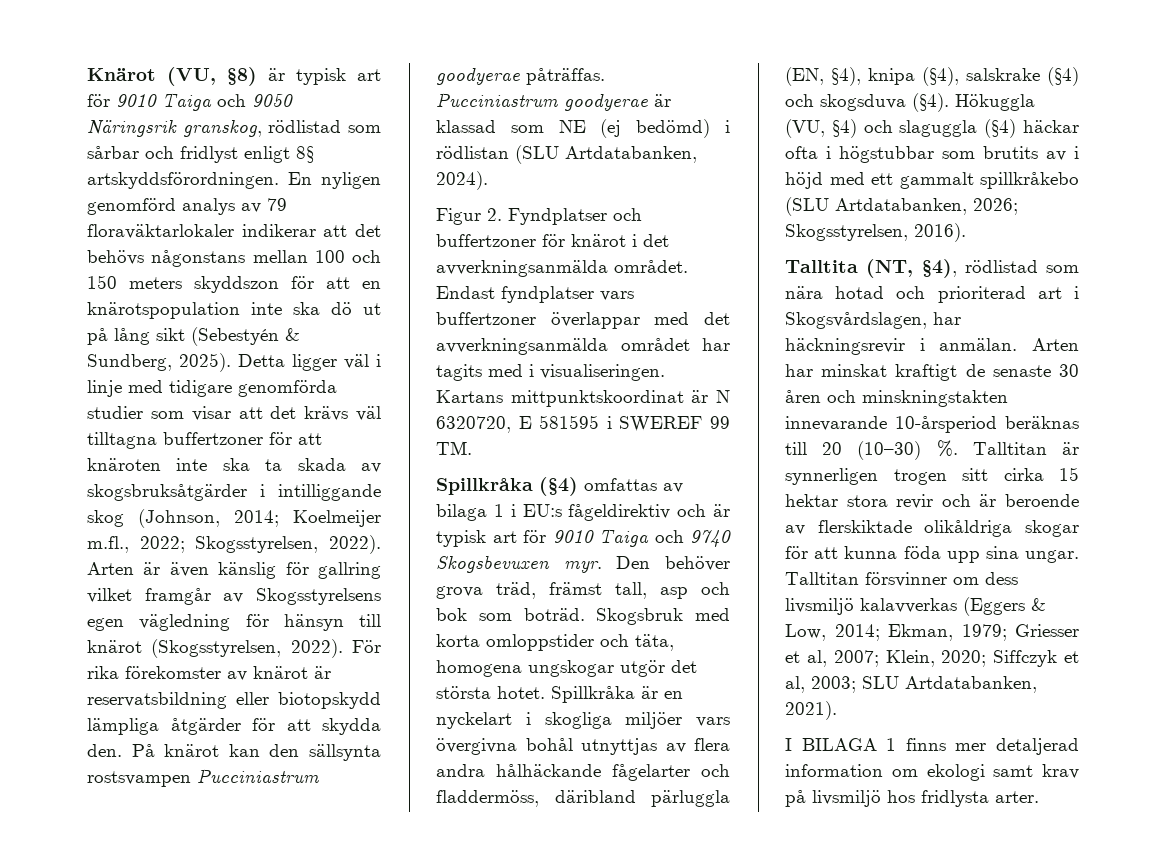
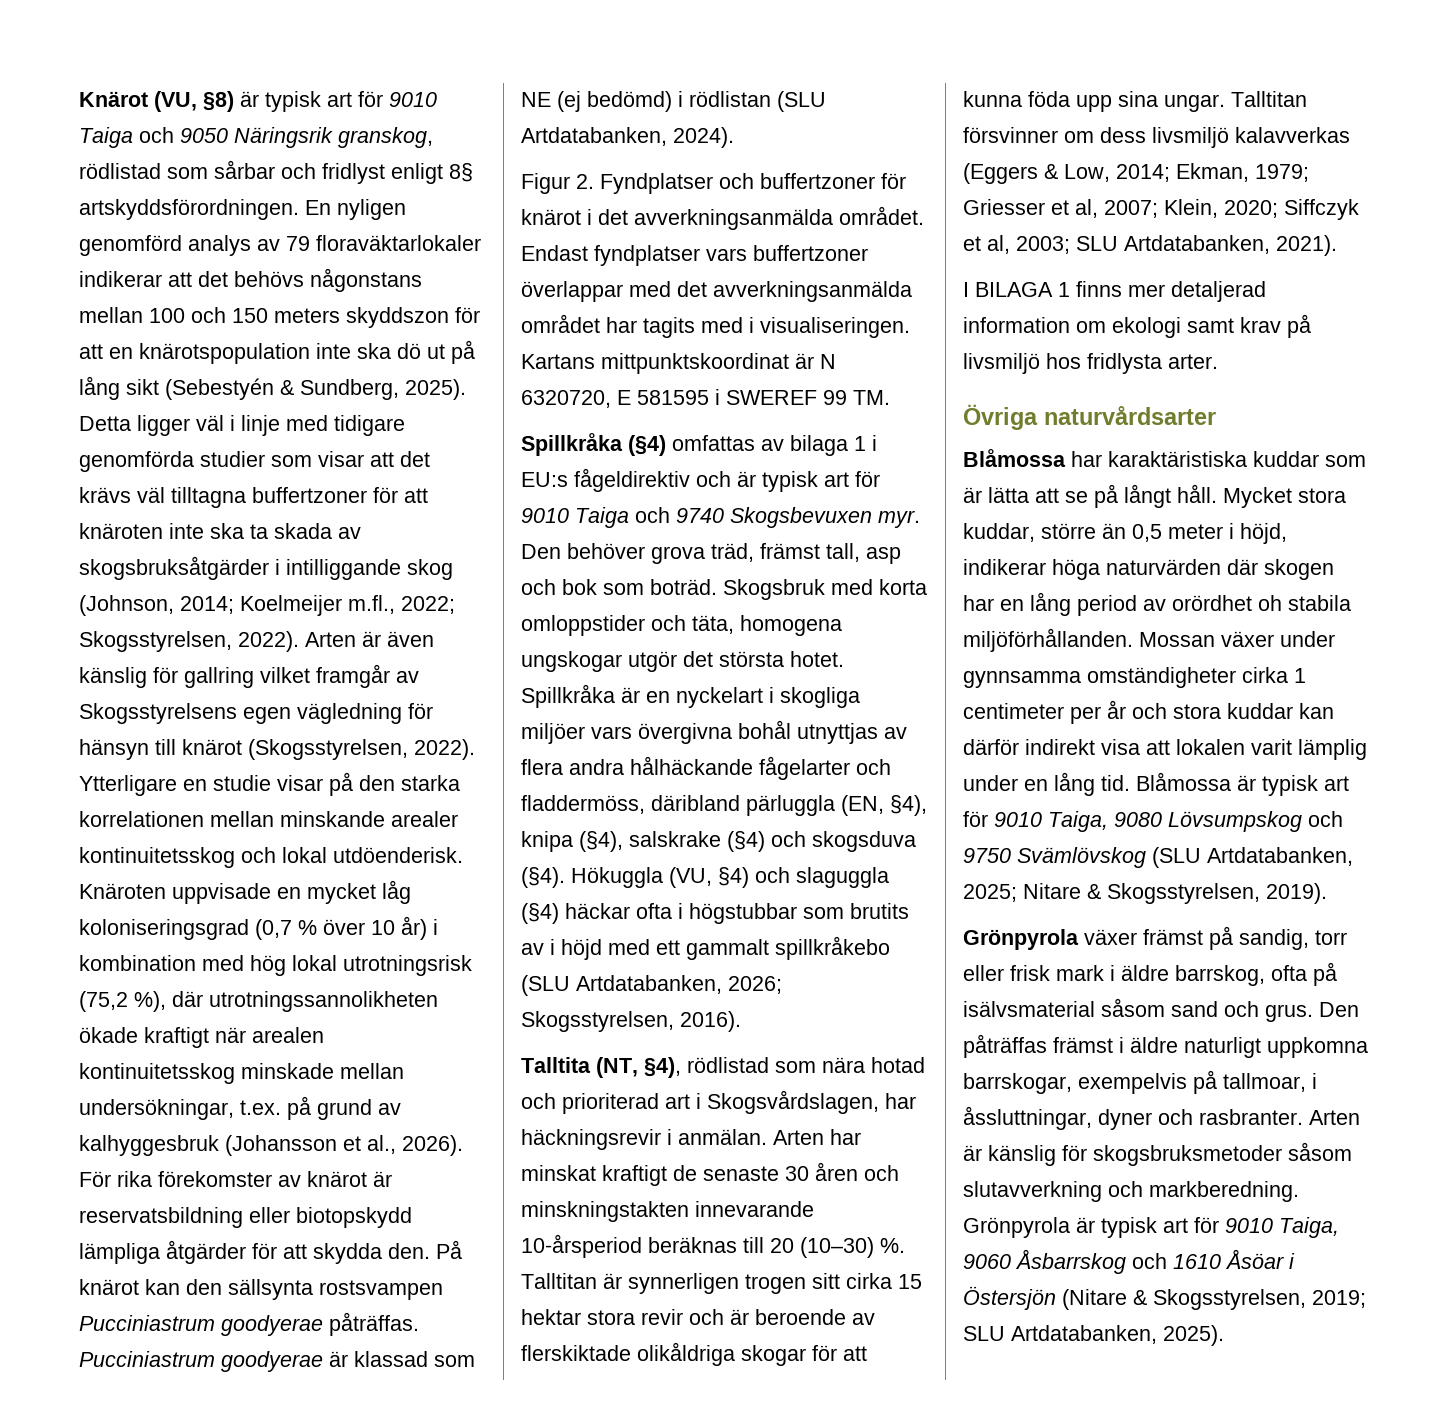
(343, 648) none -> [79,772,460,796] [79,811,458,827] [79,847,463,868] [79,880,411,904] [79,916,438,940] [79,955,472,976] [79,991,438,1012] [79,1027,324,1048] [79,1063,404,1084] [79,1096,401,1120] [79,1135,463,1156] Ytterligare en studie visar på den starka korrelationen mellan minskande arealer kontinuitetsskog och lokal utdöenderisk. Knäroten uppvisade en mycket låg koloniseringsgrad (0,7 % över 10 år) i kombination med hög lokal utrotningsrisk (75,2 %), där utrotningssannolikheten ökade kraftigt när arealen kontinuitetsskog minskade mellan undersökningar, t.ex. på grund av kalhyggesbruk (Johansson et al., 2026).
(1039, 797) none -> [963,404,1216,430] [963,449,1366,467] [963,484,1346,508] [963,523,1287,544] [963,559,1334,580] [963,592,1351,616] [963,628,1335,652] [963,667,1306,688] [963,700,1334,724] [963,739,1367,760] [963,772,1349,796] [963,811,1343,832] [963,847,1353,868] [963,883,1327,904] [963,926,1347,950] [963,962,1337,986] [963,998,1359,1022] [963,1034,1368,1058] [963,1070,1317,1094] [963,1106,1360,1130] [963,1142,1352,1166] [963,1181,1299,1202] [963,1217,1339,1238] [963,1249,1295,1274] [963,1286,1366,1310] [963,1325,1224,1346] // Övriga naturvårdsarter // Blåmossa har karaktäristiska kuddar som är lätta att se på långt håll. Mycket stora kuddar, större än 0,5 meter i höjd, indikerar höga naturvärden där skogen har en lång period av orördhet oh stabila miljöförhållanden. Mossan växer under gynnsamma omständigheter cirka 1 centimeter per år och stora kuddar kan därför indirekt visa att lokalen varit lämplig under en lång tid. Blåmossa är typisk art för 9010 Taiga, 9080 Lövsumpskog och 9750 Svämlövskog (SLU Artdatabanken, 2025; Nitare & Skogsstyrelsen, 2019). // Grönpyrola växer främst på sandig, torr eller frisk mark i äldre barrskog, ofta på isälvsmaterial såsom sand och grus. Den påträffas främst i äldre naturligt uppkomna barrskogar, exempelvis på tallmoar, i åssluttningar, dyner och rasbranter. Arten är känslig för skogsbruksmetoder såsom slutavverkning och markberedning. Grönpyrola är typisk art för 9010 Taiga, 9060 Åsbarrskog och 1610 Åsöar i Östersjön (Nitare & Skogsstyrelsen, 2019; SLU Artdatabanken, 2025).

